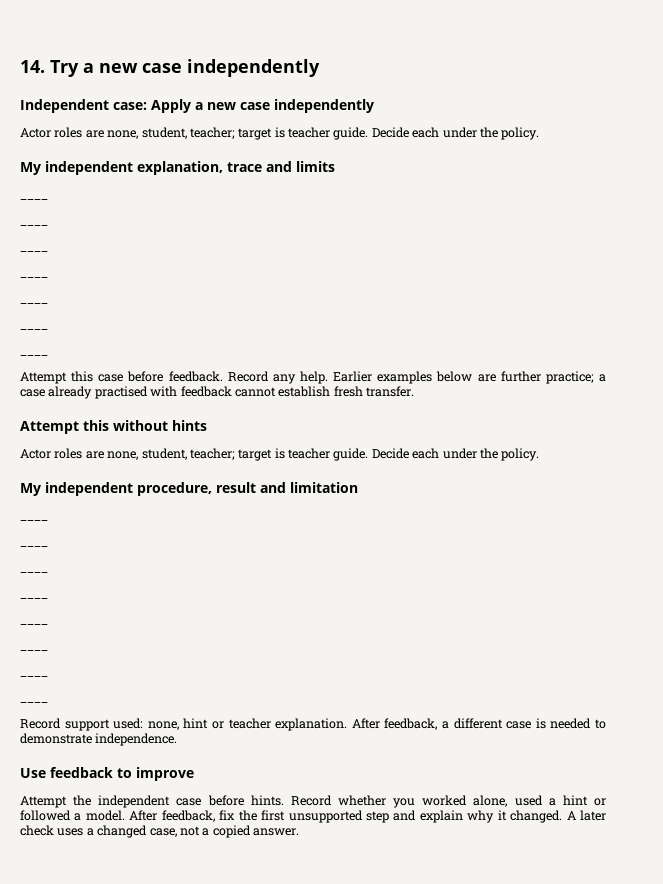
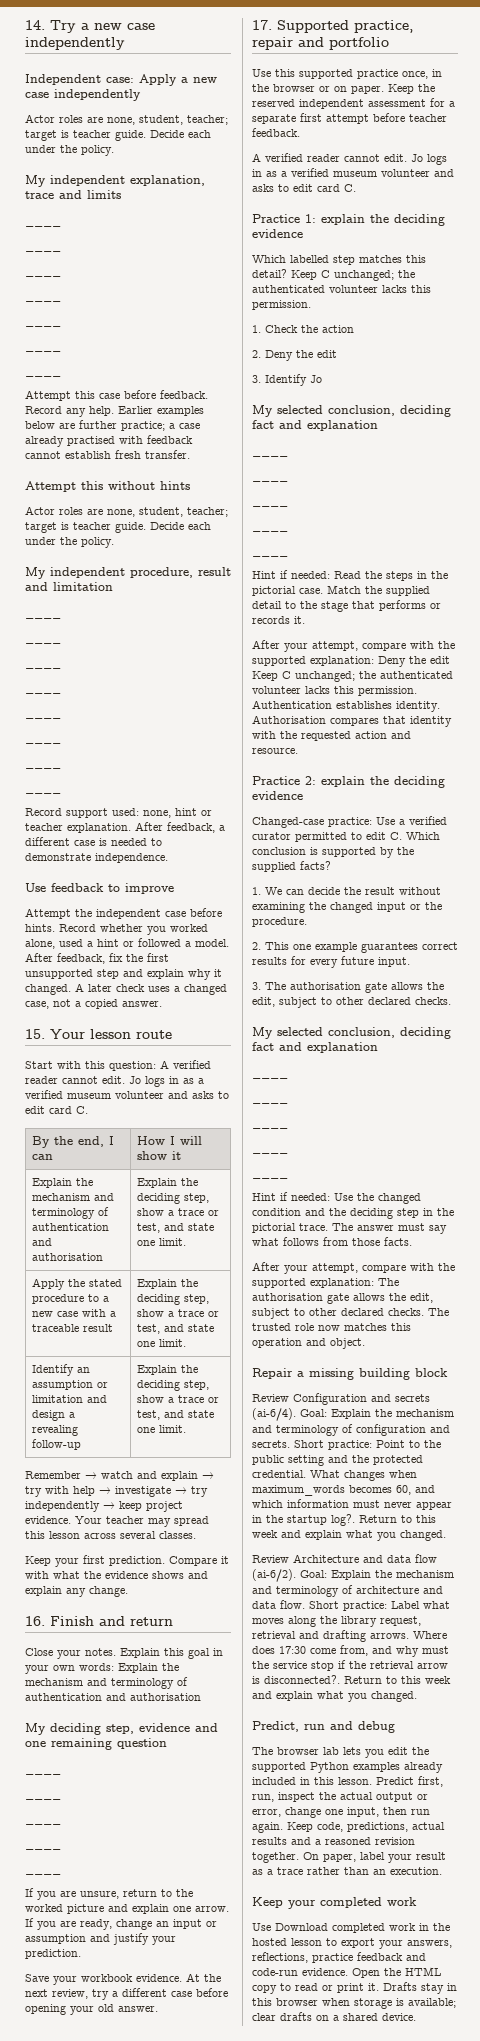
(299, 832) none -> [25,1029,172,1039] [25,1060,211,1071] [25,1076,204,1087] [25,1090,229,1099] [25,1106,88,1114] [32,1136,115,1148] [32,1154,54,1160] [137,1136,203,1145] [137,1151,182,1160] [32,1178,94,1188] [32,1193,115,1201] [32,1207,110,1219] [32,1223,110,1231] [32,1238,53,1246] [32,1253,104,1261] [137,1178,199,1188] [137,1193,210,1204] [137,1208,220,1216] [137,1223,215,1233] [137,1238,187,1246] [32,1278,123,1290] [32,1294,110,1304] [32,1309,117,1317] [32,1324,114,1332] [137,1279,199,1289] [137,1294,210,1305] [137,1309,220,1317] [137,1324,215,1334] [137,1339,187,1347] [32,1364,91,1376] [32,1380,109,1390] [32,1395,108,1403] [32,1410,76,1421] [32,1425,79,1436] [32,1439,82,1450] [137,1365,199,1375] [137,1380,210,1391] [137,1395,220,1403] [137,1410,215,1420] [137,1425,187,1433] [25,1471,214,1481] [25,1486,208,1497] [25,1501,183,1512] [25,1516,209,1527] [25,1531,196,1539] [25,1555,229,1567] [25,1571,208,1579] [25,1586,128,1597] [25,1616,173,1626] [25,1648,223,1659] [25,1663,179,1674] [25,1677,188,1689] [25,1693,201,1701] [25,1723,218,1735] [25,1738,167,1750] [25,1772,61,1775] [25,1797,61,1800] [25,1822,61,1825] [25,1847,61,1850] [25,1872,61,1875] [25,1888,193,1900] [25,1904,229,1914] [25,1918,217,1930] [25,1933,176,1945] [25,1949,81,1959] [25,1973,221,1985] [25,1988,228,2000] [25,2004,158,2015] [252,20,413,33] [252,37,389,50] [252,69,442,79] [252,84,435,94] [252,98,455,109] [252,113,447,124] [252,128,300,137] [252,153,447,165] [252,168,454,177] [252,184,356,192] [252,214,445,226] [252,229,303,238] [252,255,426,265] [252,269,415,281] [252,285,431,293] [252,300,311,310] [252,325,354,333] [252,350,337,361] [252,374,322,386] [252,405,451,417] [252,420,378,431] [252,454,288,457] [252,479,288,482] [252,504,288,507] [252,529,288,532] [252,554,288,557] [252,570,448,581] [252,585,430,596] [252,600,441,612] [252,616,305,624] [252,640,455,652] [252,656,450,667] [252,671,453,682] [252,686,417,696] [252,700,440,712] [252,715,452,727] [252,731,411,741] [252,748,298,754] [252,776,445,788] [252,791,303,800] [252,816,447,828] [252,832,440,842] [252,847,414,858] [252,861,331,872] [252,887,441,895] [252,902,442,913] [252,917,307,927] [252,942,458,953] [252,956,410,968] [252,982,444,993] [252,997,451,1008] [252,1027,451,1039] [252,1042,378,1053] [252,1076,288,1079] [252,1101,288,1104] [252,1126,288,1129] [252,1151,288,1154] [252,1176,288,1179] [252,1192,421,1204] [252,1208,454,1219] [252,1223,447,1234] [252,1237,412,1246] [252,1262,455,1274] [252,1278,399,1288] [252,1293,433,1304] [252,1308,449,1319] [252,1323,411,1331] [252,1338,365,1349] [252,1368,448,1380] [252,1393,430,1405] [252,1408,454,1421] [252,1424,450,1436] [252,1440,441,1450] [252,1455,423,1466] [252,1470,417,1481] [252,1485,435,1496] [252,1499,452,1510] [252,1514,436,1526] [252,1530,446,1541] [252,1554,437,1563] [252,1569,454,1582] [252,1585,443,1597] [252,1600,450,1611] [252,1616,421,1627] [252,1630,447,1642] [252,1645,449,1657] [252,1660,448,1671] [252,1675,451,1684] [252,1691,417,1702] [252,1721,395,1733] [252,1747,429,1758] [252,1762,443,1773] [252,1776,443,1787] [252,1792,428,1802] [252,1807,430,1818] [252,1822,445,1833] [252,1837,415,1845] [252,1852,446,1863] [252,1867,442,1875] [252,1897,417,1909] [252,1923,450,1933] [252,1938,452,1949] [252,1952,426,1963] [252,1967,441,1978] [252,1982,457,1994] [252,1998,456,2009] [252,2012,416,2021] // 15. Your lesson route // Start with this question: A verified reader cannot edit. Jo logs in as a verified museum volunteer and asks to edit card C. // By the end, I can | How I will show it // Explain the mechanism and terminology of authentication and authorisation | Explain the deciding step, show a trace or test, and state one limit. // Apply the stated procedure to a new case with a traceable result | Explain the deciding step, show a trace or test, and state one limit. // Identify an assumption or limitation and design a revealing follow-up | Explain the deciding step, show a trace or test, and state one limit. // Remember → watch and explain → try with help → investigate → try independently → keep project evidence. Your teacher may spread this lesson across several classes. // Keep your first prediction. Compare it with what the evidence shows and explain any change. // 16. Finish and return // Close your notes. Explain this goal in your own words: Explain the mechanism and terminology of authentication and authorisation // My deciding step, evidence and one remaining question // ____ // ____ // ____ // ____ // ____ // If you are unsure, return to the worked picture and explain one arrow. If you are ready, change an input or assumption and justify your prediction. // Save your workbook evidence. At the next review, try a different case before opening your old answer. // 17. Supported practice, repair and portfolio // Use this supported practice once, in the browser or on paper. Keep the reserved independent assessment for a separate first attempt before teacher feedback. // A verified reader cannot edit. Jo logs in as a verified museum volunteer and asks to edit card C. // Practice 1: explain the deciding evidence // Which labelled step matches this detail? Keep C unchanged; the authenticated volunteer lacks this permission. // 1. Check the action // 2. Deny the edit // 3. Identify Jo // My selected conclusion, deciding fact and explanation // ____ // ____ // ____ // ____ // ____ // Hint if needed: Read the steps in the pictorial case. Match the supplied detail to the stage that performs or records it. // After your attempt, compare with the supported explanation: Deny the edit Keep C unchanged; the authenticated volunteer lacks this permission. Authentication establishes identity. Authorisation compares that identity with the requested action and resource. // Practice 2: explain the deciding evidence // Changed-case practice: Use a verified curator permitted to edit C. Which conclusion is supported by the supplied facts? // 1. We can decide the result without examining the changed input or the procedure. // 2. This one example guarantees correct results for every future input. // 3. The authorisation gate allows the edit, subject to other declared checks. // My selected conclusion, deciding fact and explanation // ____ // ____ // ____ // ____ // ____ // Hint if needed: Use the changed condition and the deciding step in the pictorial trace. The answer must say what follows from those facts. // After your attempt, compare with the supported explanation: The authorisation gate allows the edit, subject to other declared checks. The trusted role now matches this operation and object. // Repair a missing building block // Review Configuration and secrets (ai-6/4). Goal: Explain the mechanism and terminology of configuration and secrets. Short practice: Point to the public setting and the protected credential. What changes when maximum_words becomes 60, and which information must never appear in the startup log?. Return to this week and explain what you changed. // Review Architecture and data flow (ai-6/2). Goal: Explain the mechanism and terminology of architecture and data flow. Short practice: Label what moves along the library request, retrieval and drafting arrows. Where does 17:30 come from, and why must the service stop if the retrieval arrow is disconnected?. Return to this week and explain what you changed. // Predict, run and debug // The browser lab lets you edit the supported Python examples already included in this lesson. Predict first, run, inspect the actual output or error, change one input, then run again. Keep code, predictions, actual results and a reasoned revision together. On paper, label your result as a trace rather than an execution. // Keep your completed work // Use Download completed work in the hosted lesson to export your answers, reflections, practice feedback and code-run evidence. Open the HTML copy to read or print it. Drafts stay in this browser when storage is available; clear drafts on a shared device.

